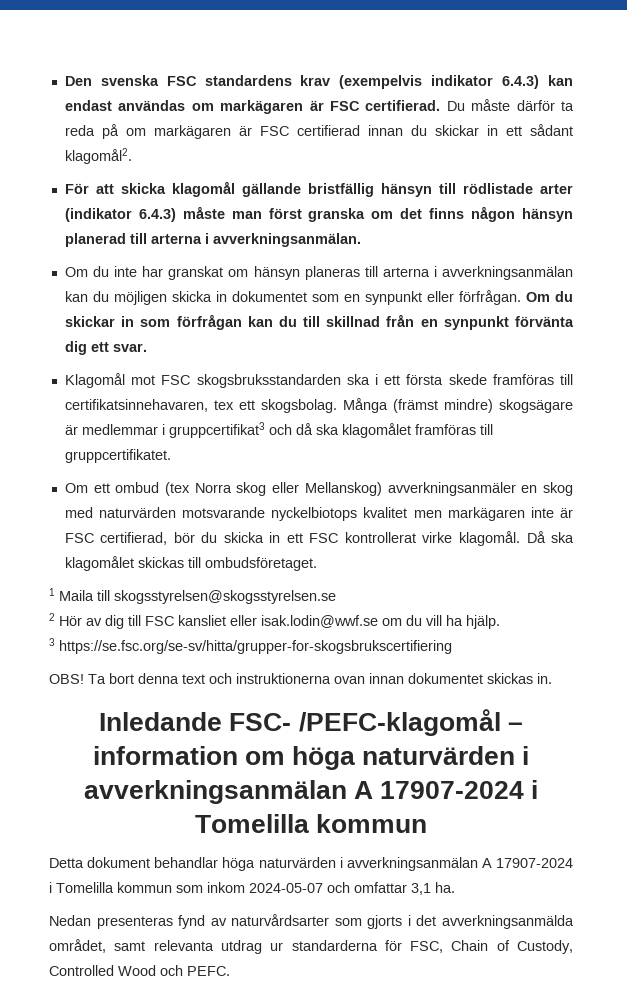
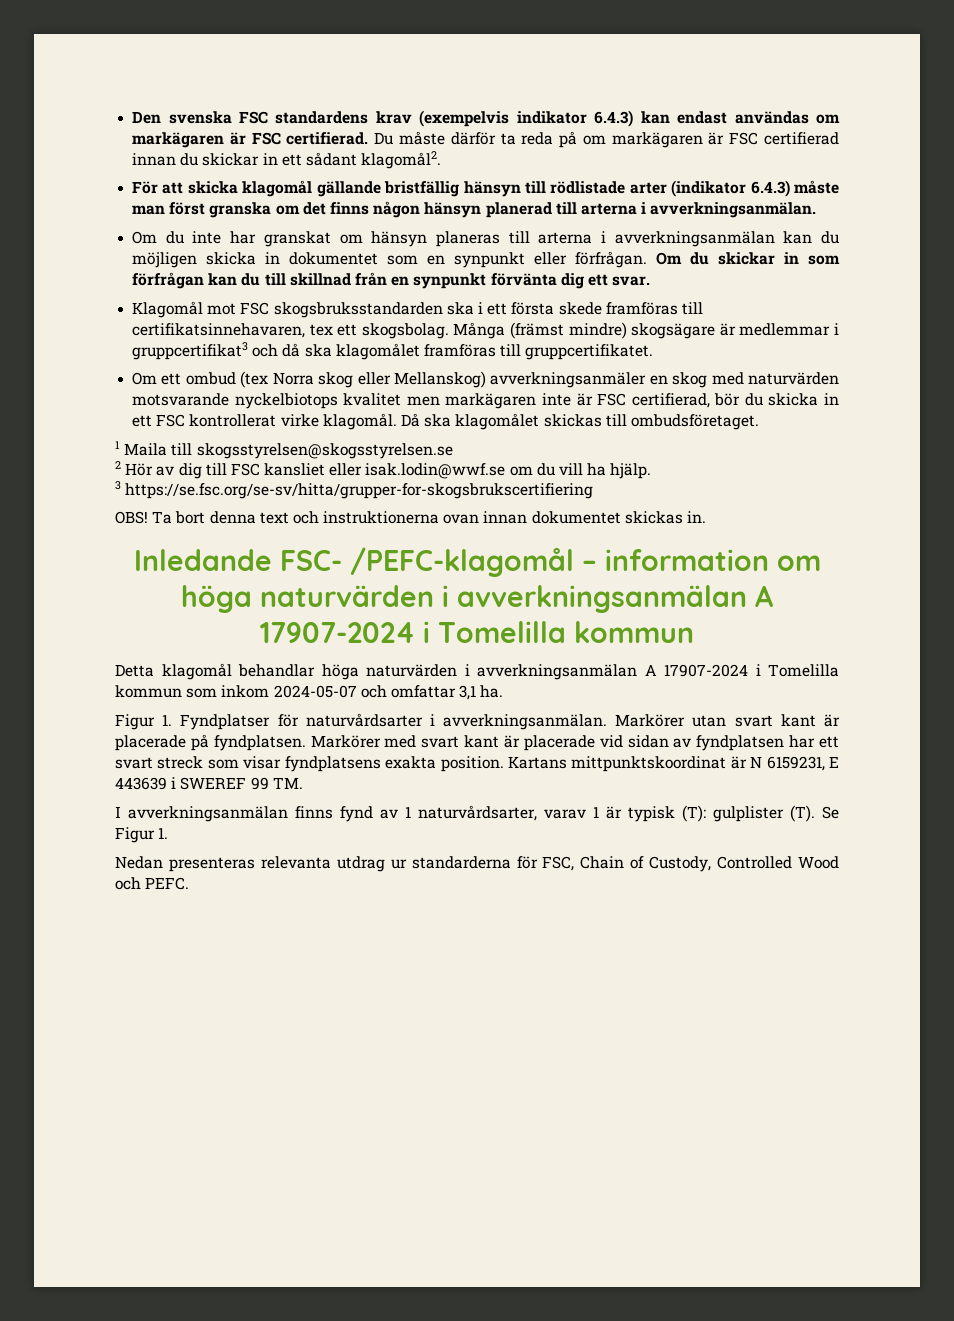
[87,857,151,868] dokument -> [161,663,232,680] klagomål
[49,914,574,929] [49,939,146,953] Nedan presenteras fynd av naturvårdsarter som gjorts i det avverkningsanmälda området, samt -> [115,713,840,730] [115,734,839,751] [115,756,839,772] [115,777,303,790] [115,805,839,822] [115,827,169,843] [115,856,255,872] Figur 1. Fyndplatser för naturvårdsarter i avverkningsanmälan. Markörer utan svart kant är placerade på fyndplatsen. Markörer med svart kant är placerade vid sidan av fyndplatsen har ett svart streck som visar fyndplatsens exakta position. Kartans mittpunktskoordinat är N 6159231, E 443639 i SWEREF 99 TM. // I avverkningsanmälan finns fynd av 1 naturvårdsarter, varav 1 är typisk (T): gulplister (T). Se Figur 1. // Nedan presenteras

